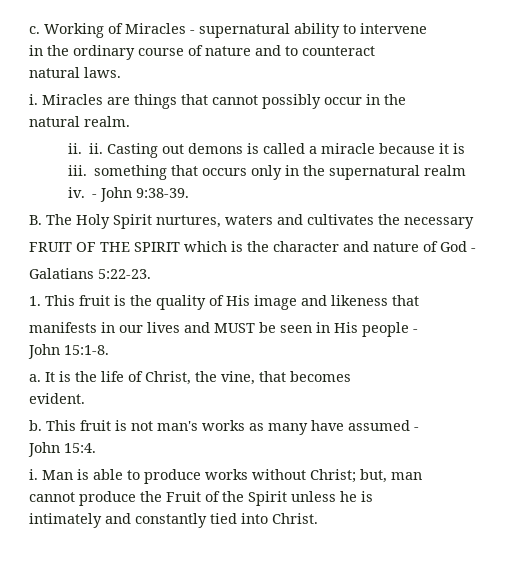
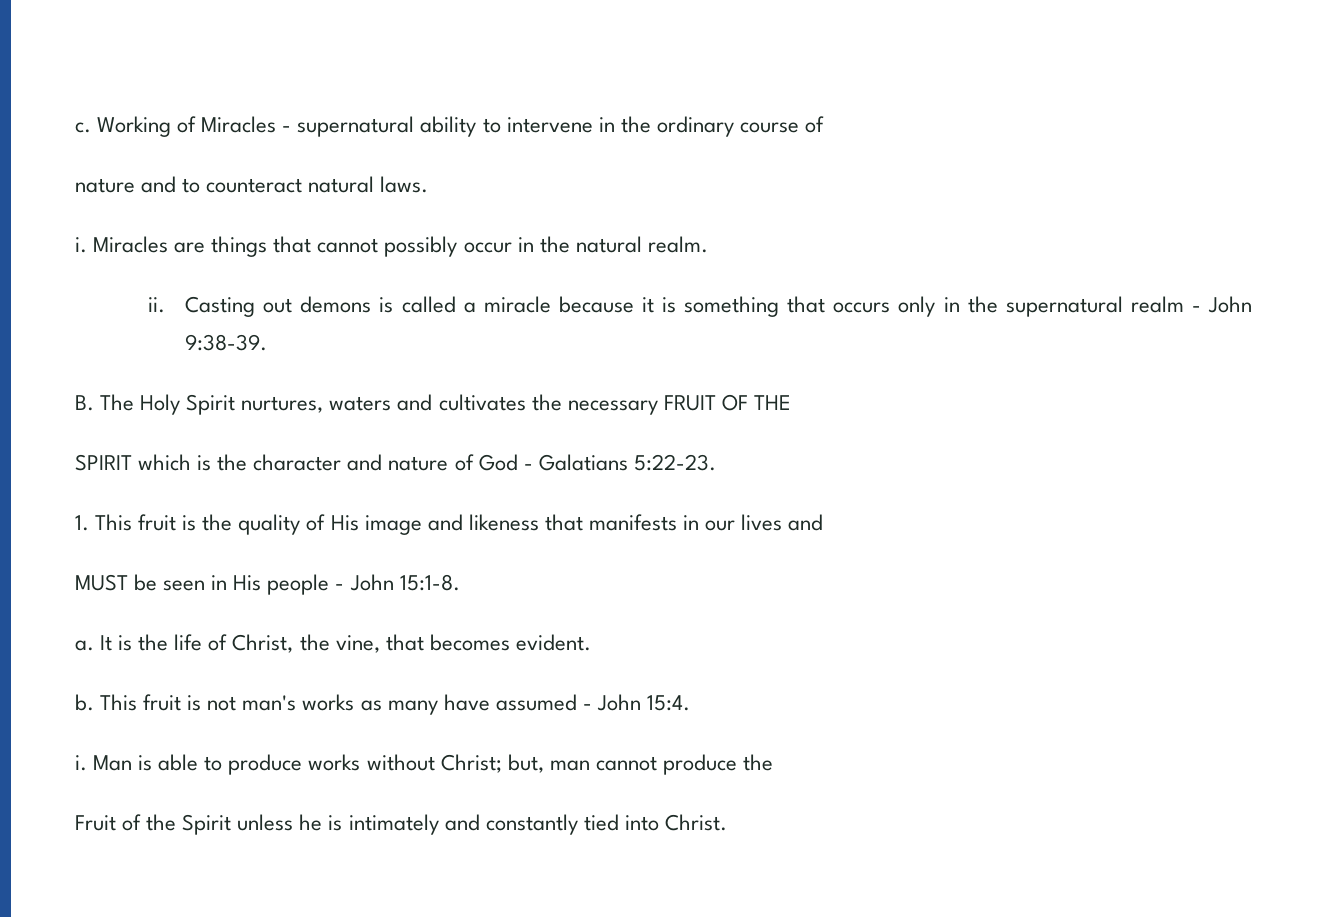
(427, 28) // -> (593, 125) none
(203, 50) none -> (824, 124) //
(375, 51) // -> (303, 185) none
(406, 99) // -> (570, 244) none
[89,143,104,154] ii. -> (166, 305) none
[68,165,88,176] // iii. -> (677, 305) none
[68,187,86,198] // iv. -> (1184, 304) none
(474, 223) // -> (658, 407) none
(130, 247) none -> (791, 402) //
(476, 250) // -> (533, 467) none
(419, 300) // -> (583, 522) none
(210, 327) none -> (824, 522) //
(418, 331) // -> (345, 587) none
(351, 376) // -> (510, 642) none
(419, 429) // -> (592, 707) none
(422, 476) // -> (590, 765) none
(162, 496) none -> (773, 762) //
(373, 496) // -> (343, 823) none

